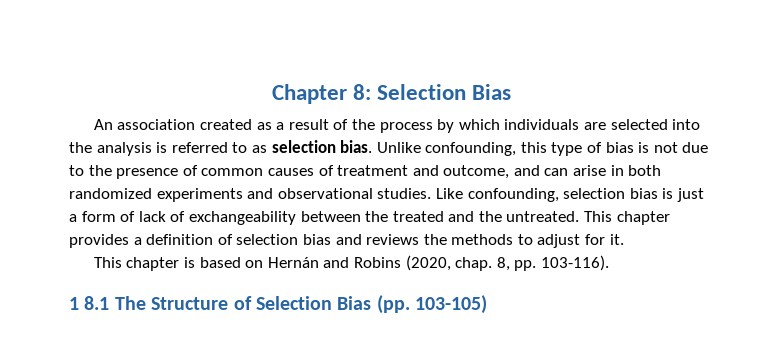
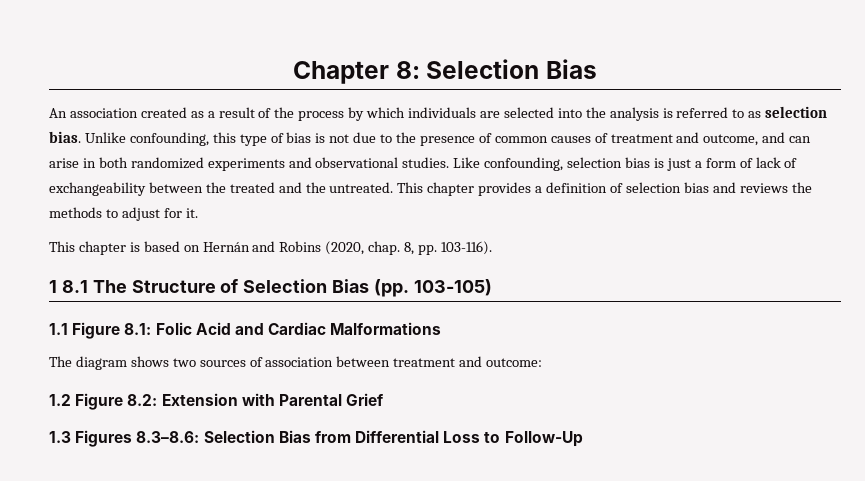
(488, 304) none -> [49,322,442,339] [49,356,543,370] [49,393,385,410] [49,430,583,447] // 1.1 Figure 8.1: Folic Acid and Cardiac Malformations // The diagram shows two sources of association between treatment and outcome: // 1.2 Figure 8.2: Extension with Parental Grief // 1.3 Figures 8.3–8.6: Selection Bias from Differential Loss to Follow-Up

